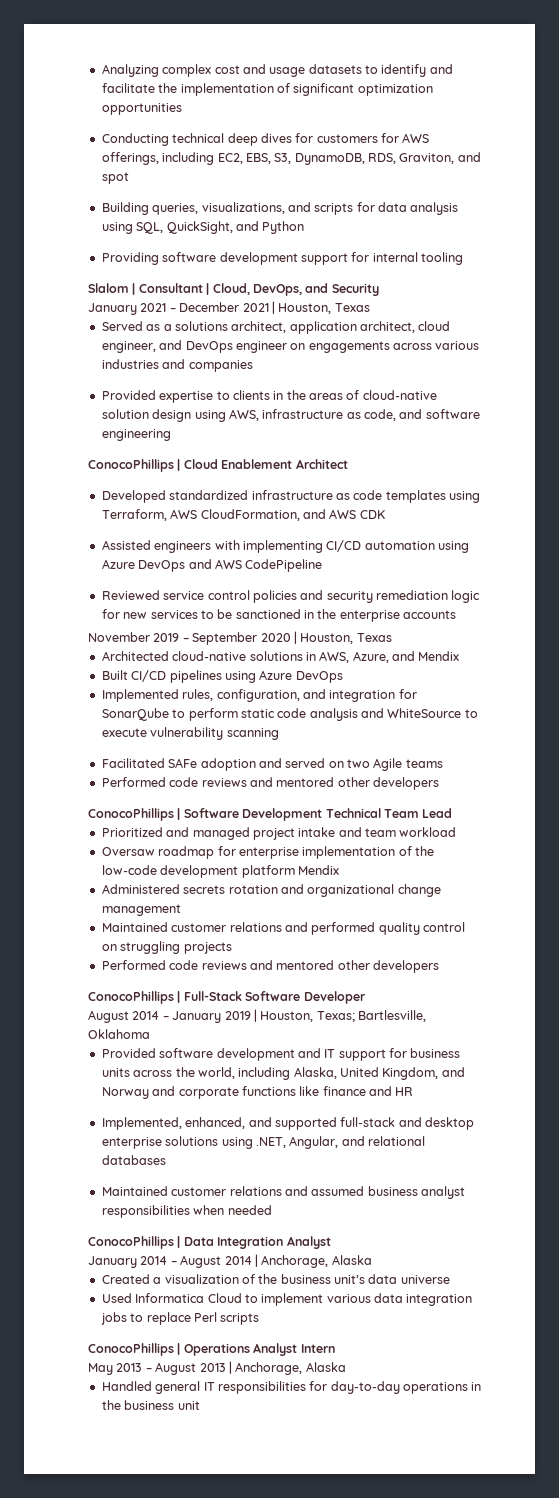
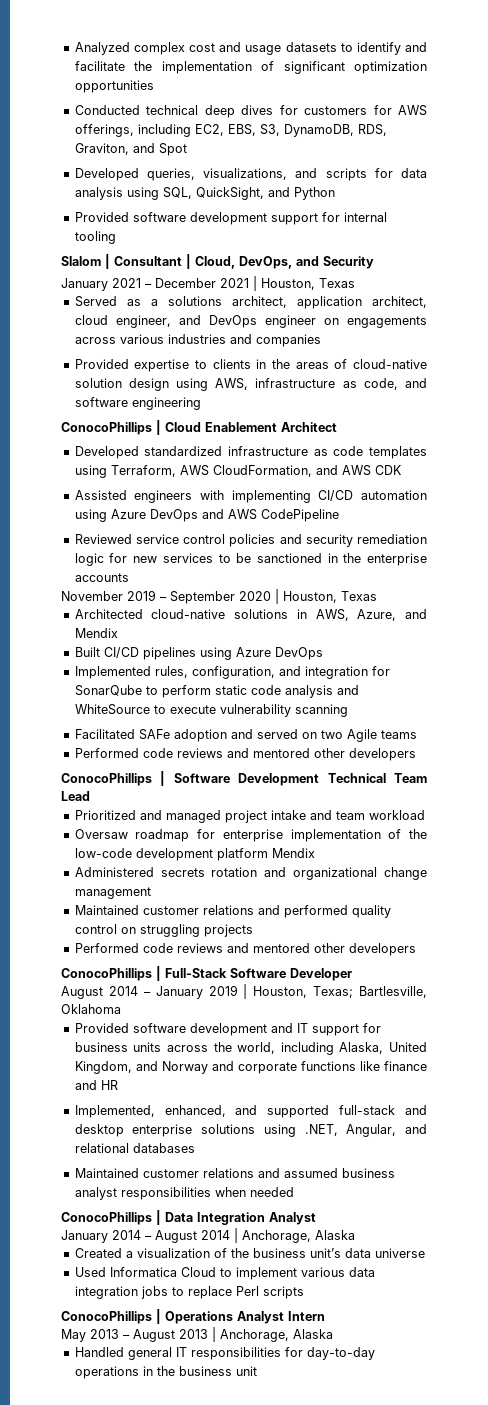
[101,64,159,77] Analyzing -> [74,42,130,55] Analyzed
[101,133,169,146] Conducting -> [74,105,140,115] Conducted
[101,172,129,184] [101,202,149,215] spot // Building -> [158,143,187,156] [74,168,139,181] Spot // Developed
[101,252,159,265] Providing -> [74,212,129,222] Provided

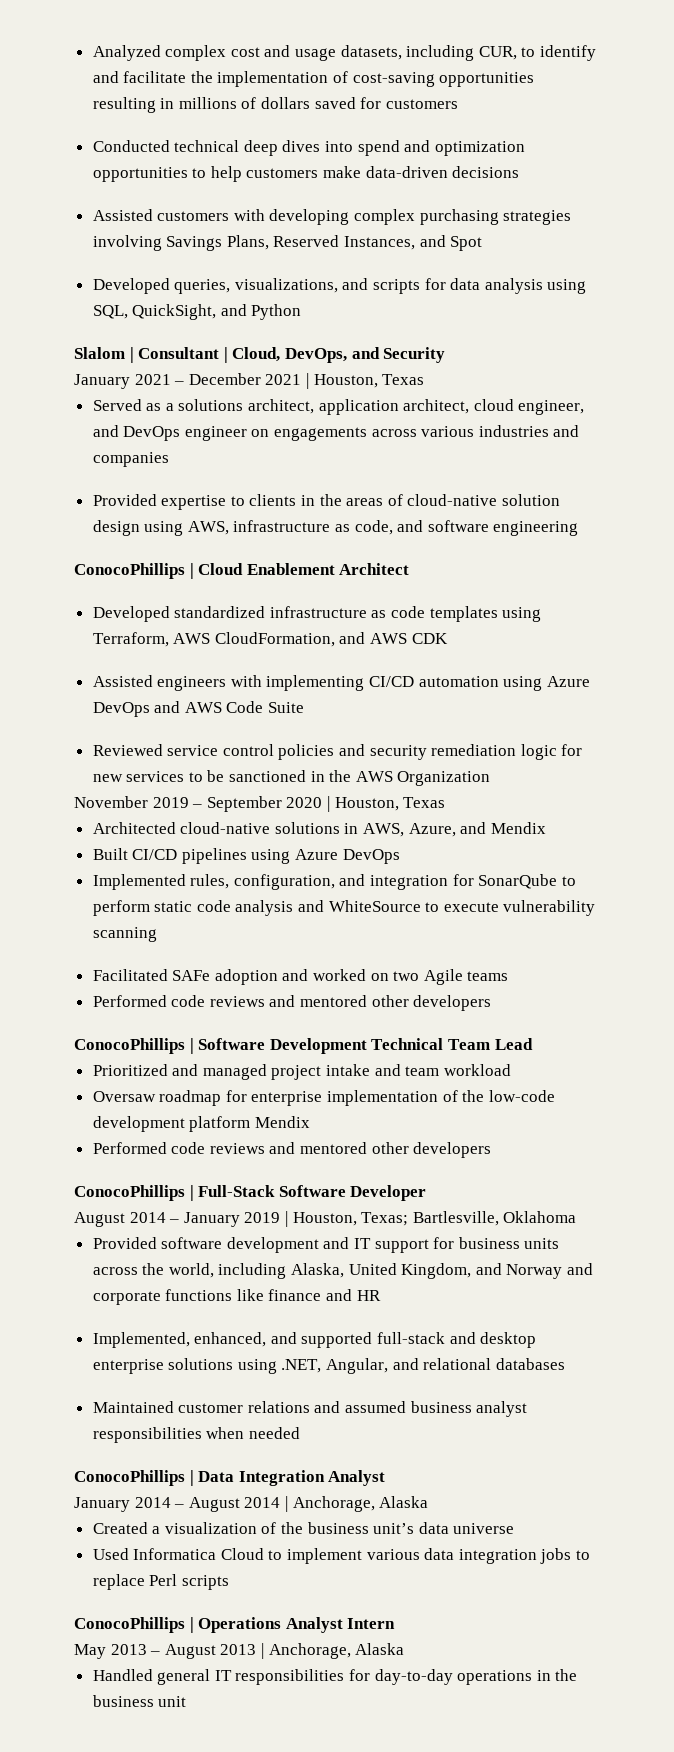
[285,42,337,52] datasets -> [340,45,517,61] datasets, including CUR,
[283,61,427,74] [74,80,154,93] [74,105,428,118] [74,124,387,137] [74,143,129,155] significant optimization opportunities // Conducted technical deep dives for customers for AWS offerings, including EC2, EBS, S3, DynamoDB, RDS, Graviton, -> [352,72,535,87] [92,97,458,113] [92,140,525,156] [92,166,520,182] [92,209,572,225] [92,235,416,251] cost-saving opportunities resulting in millions of dollars saved for customers // Conducted technical deep dives into spend and optimization opportunities to help customers make data-driven decisions // Assisted customers with developing complex purchasing strategies involving Savings Plans, Reserved Instances,
[74,212,387,225] [74,231,116,244] // Provided software development support for internal tooling -> (302, 312) none
[260,509,339,522] CodePipeline -> [226,701,305,713] Code Suite
[367,553,428,566] [74,573,129,582] enterprise accounts -> [355,771,491,786] AWS Organization
[256,729,298,739] served -> [313,969,367,981] worked
[74,867,427,880] [74,887,151,899] [74,905,391,918] [74,924,253,937] // Administered secrets rotation and organizational change management // Maintained customer relations and performed quality control on struggling projects -> (310, 1122) none

